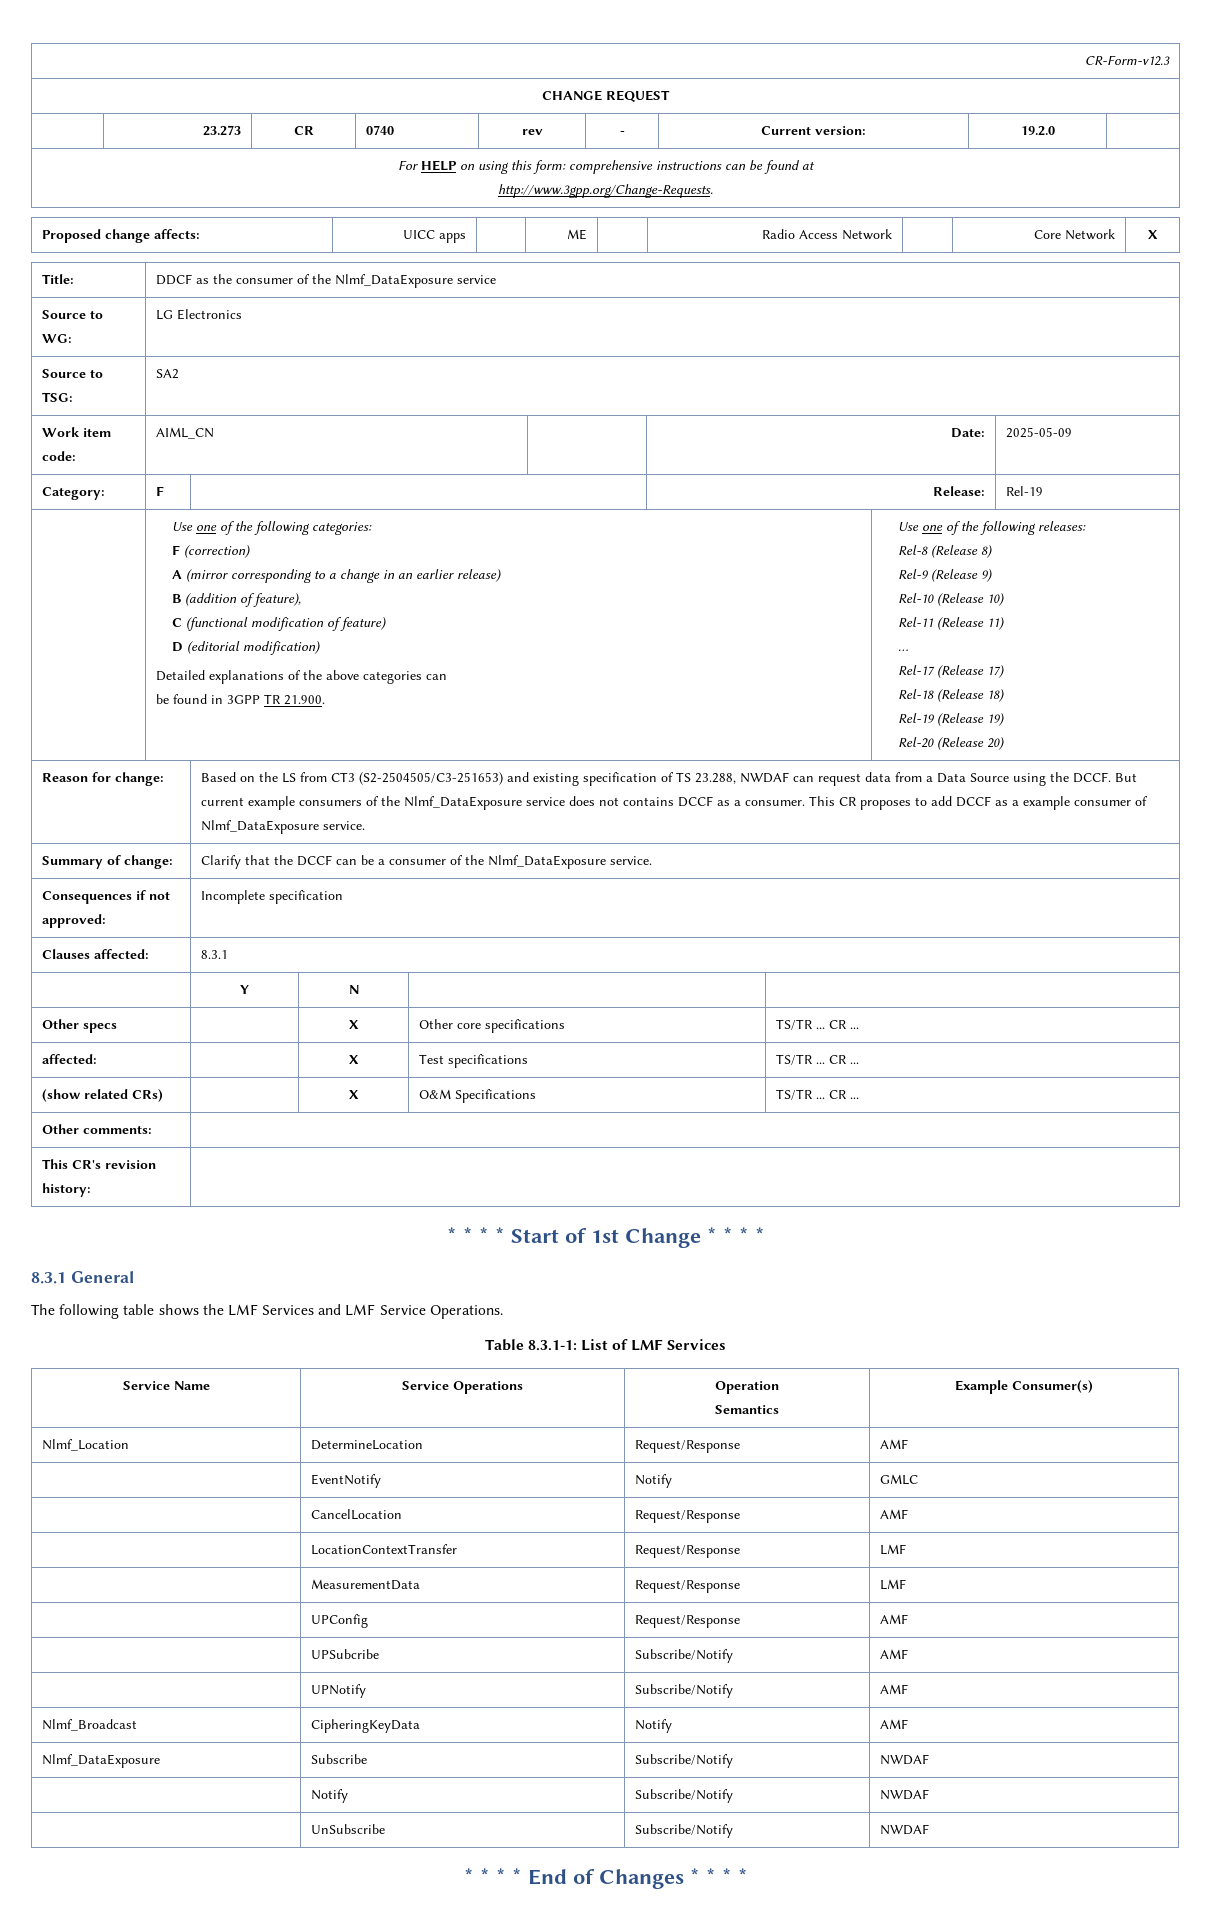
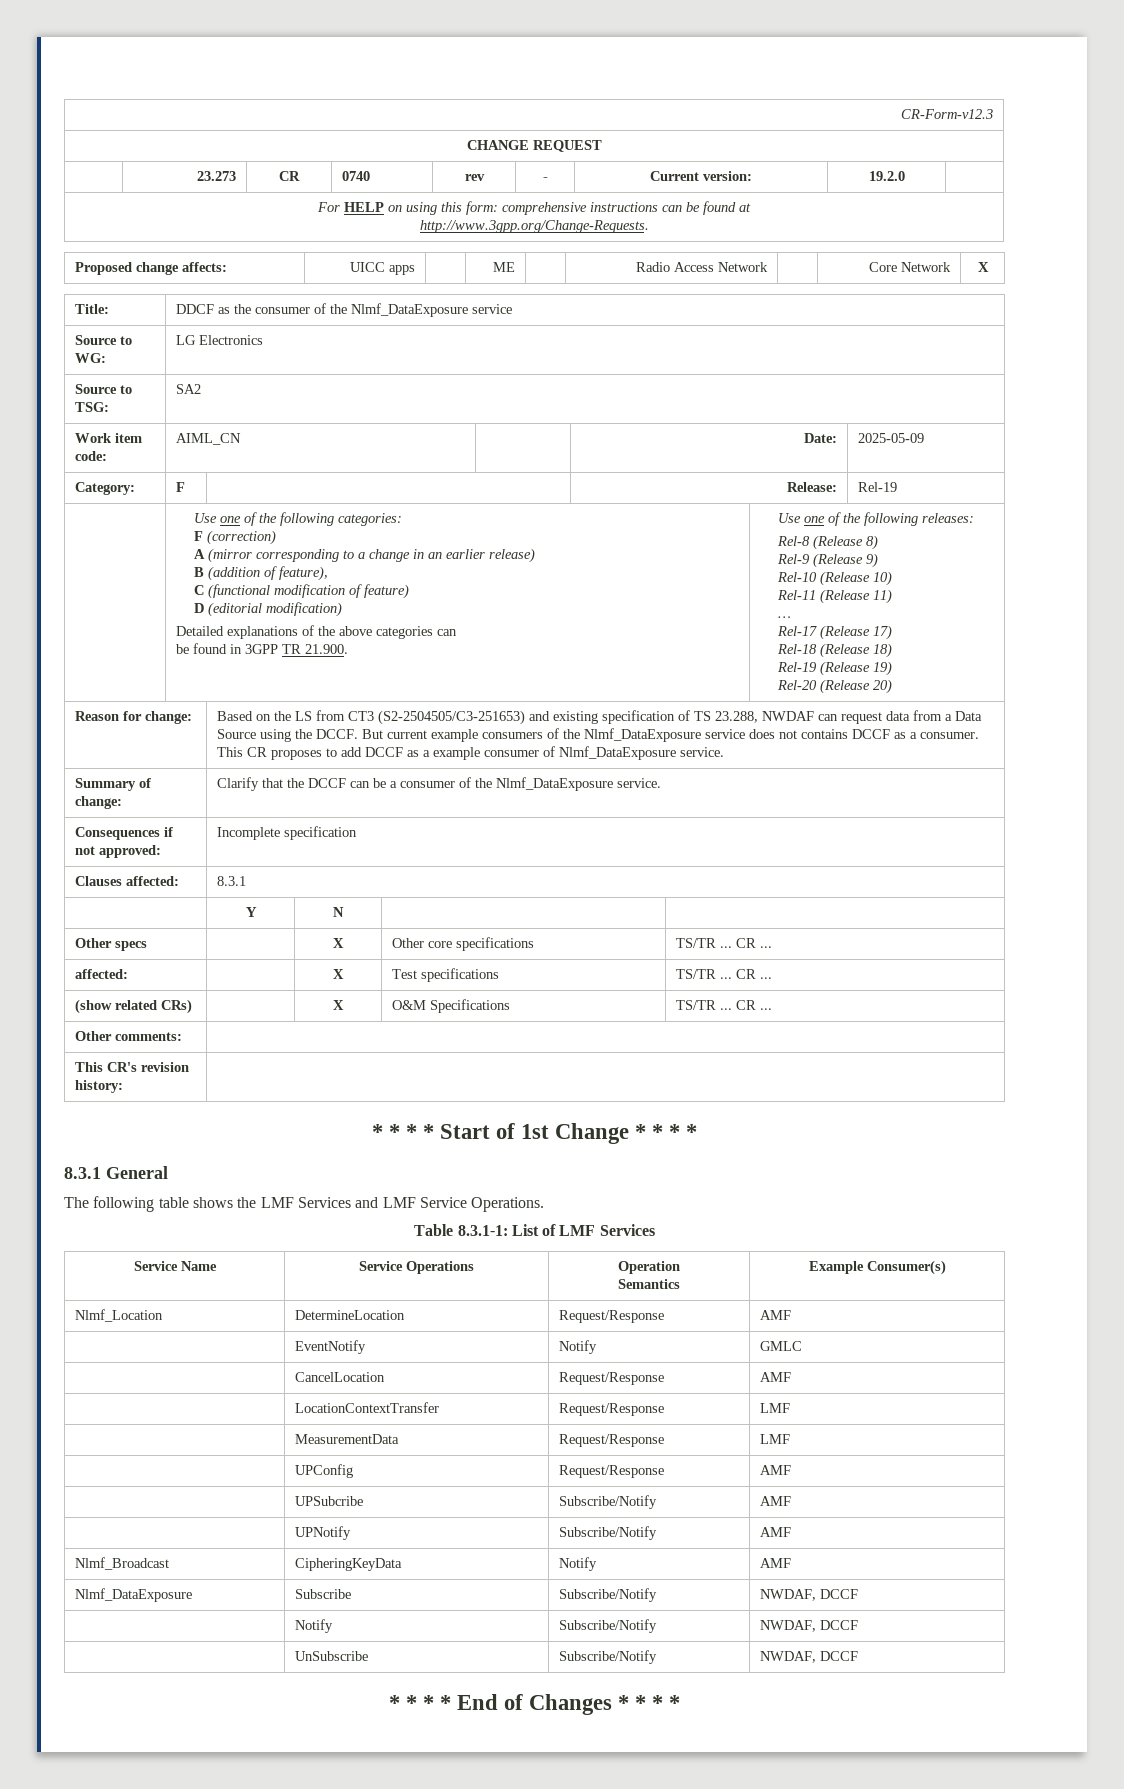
[880,1754,930,1765] NWDAF -> [759,1589,858,1601] NWDAF, DCCF
[880,1789,930,1800] NWDAF -> [759,1620,858,1632] NWDAF, DCCF
[880,1824,930,1835] NWDAF -> [759,1651,858,1663] NWDAF, DCCF

